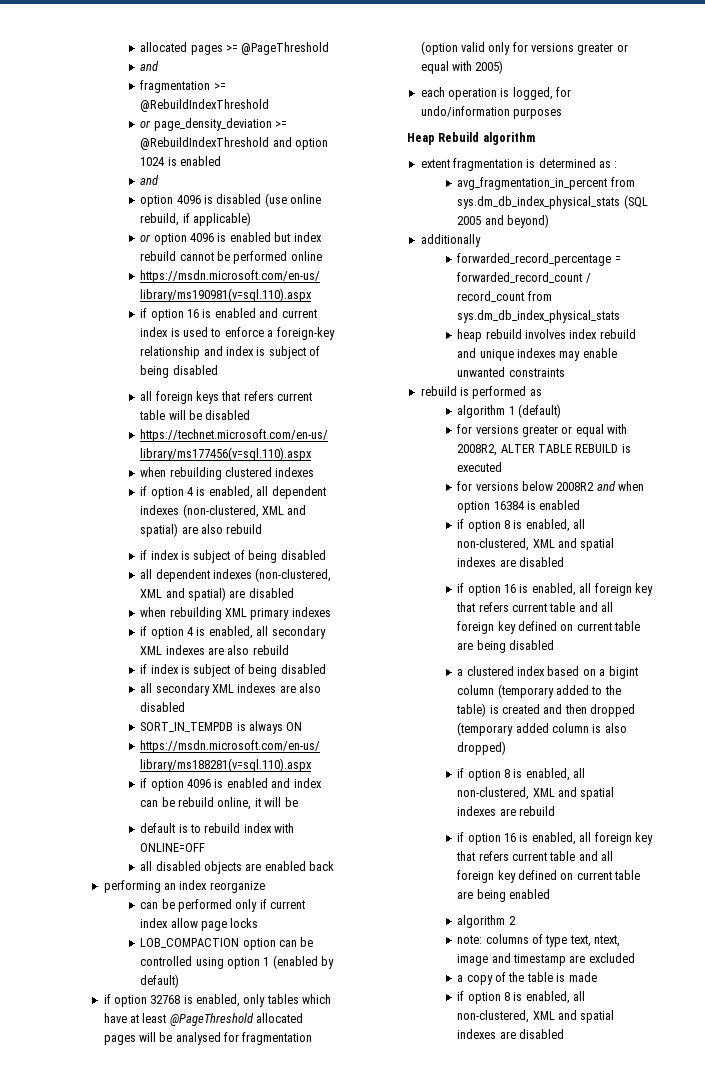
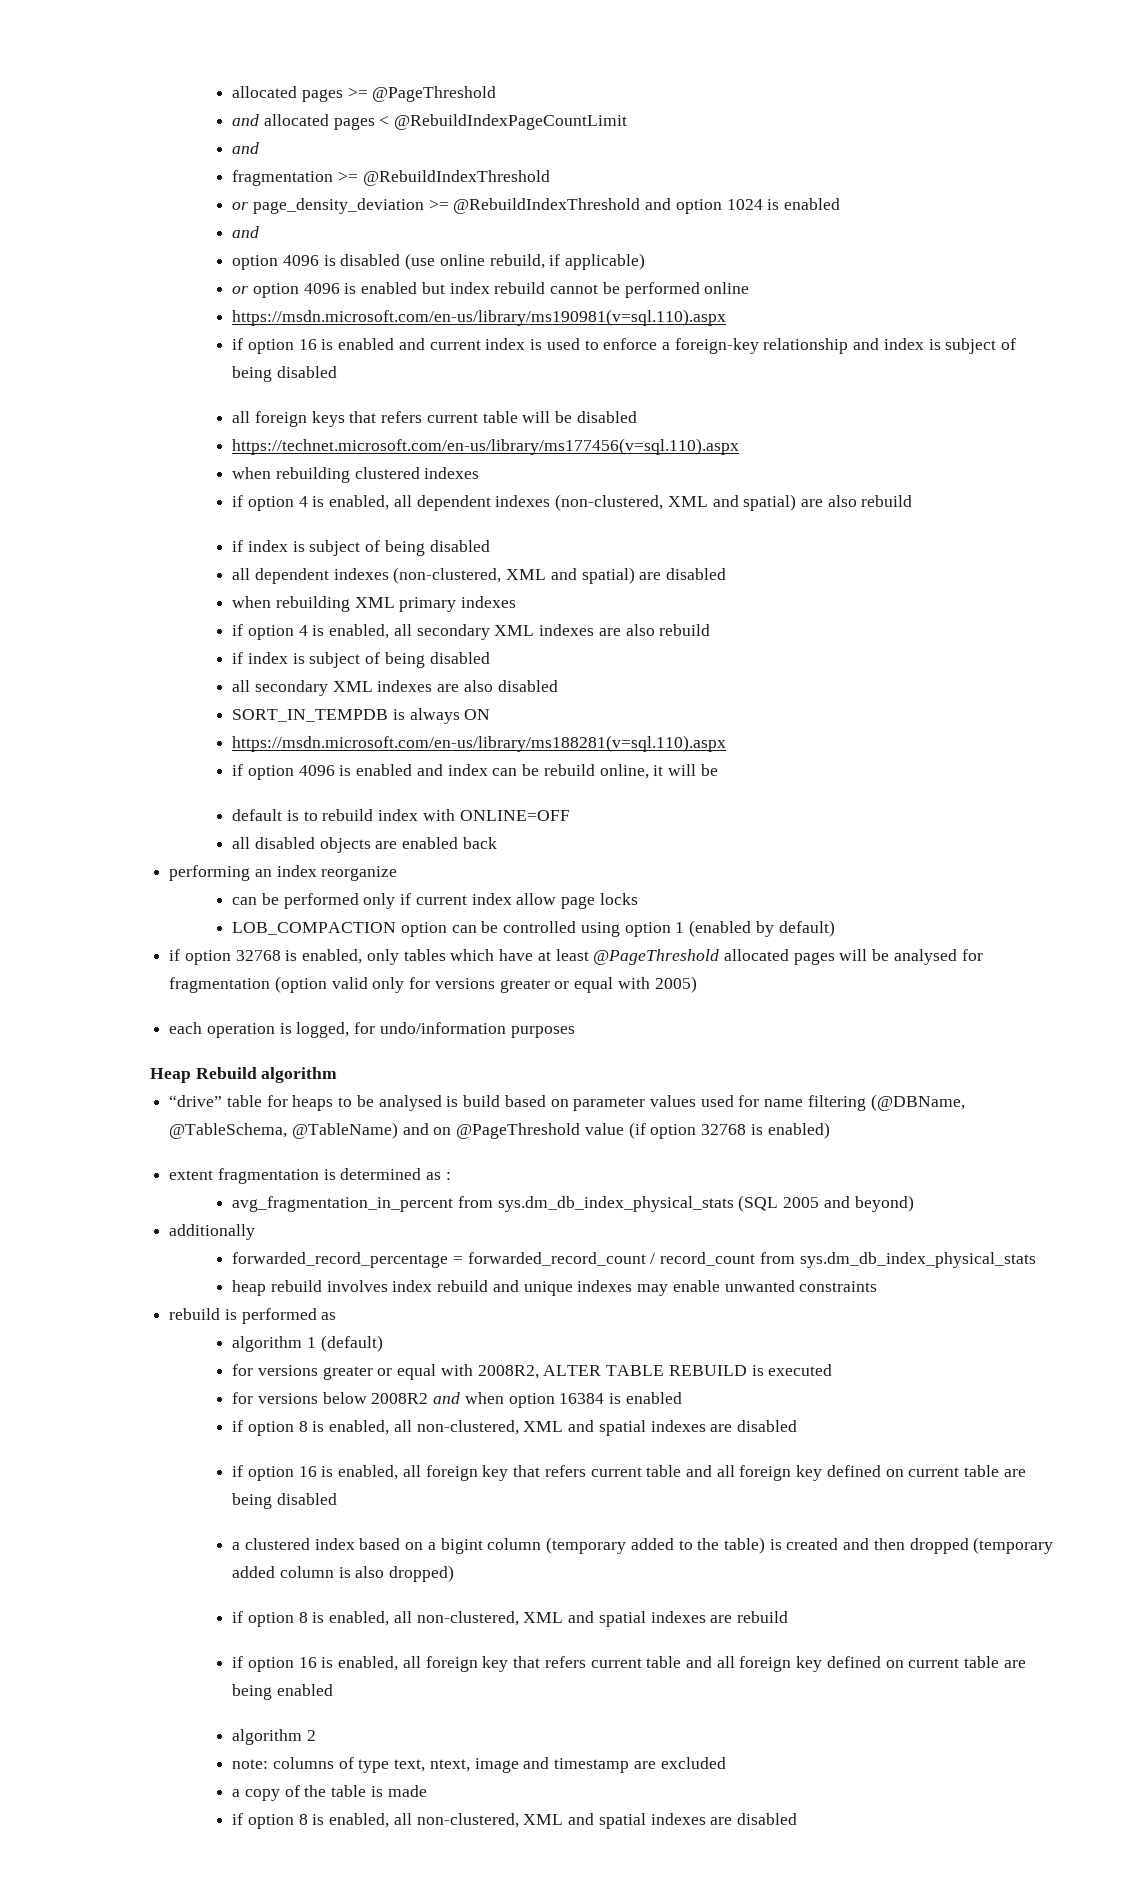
(330, 48) none -> [232,114,628,130] // and allocated pages < @RebuildIndexPageCountLimit
(535, 138) none -> [169,1094,965,1111] [169,1122,830,1139] // “drive” table for heaps to be analysed is build based on parameter values used for name filtering (@DBName, @TableSchema, @TableName) and on @PageThreshold value (if option 32768 is enabled)

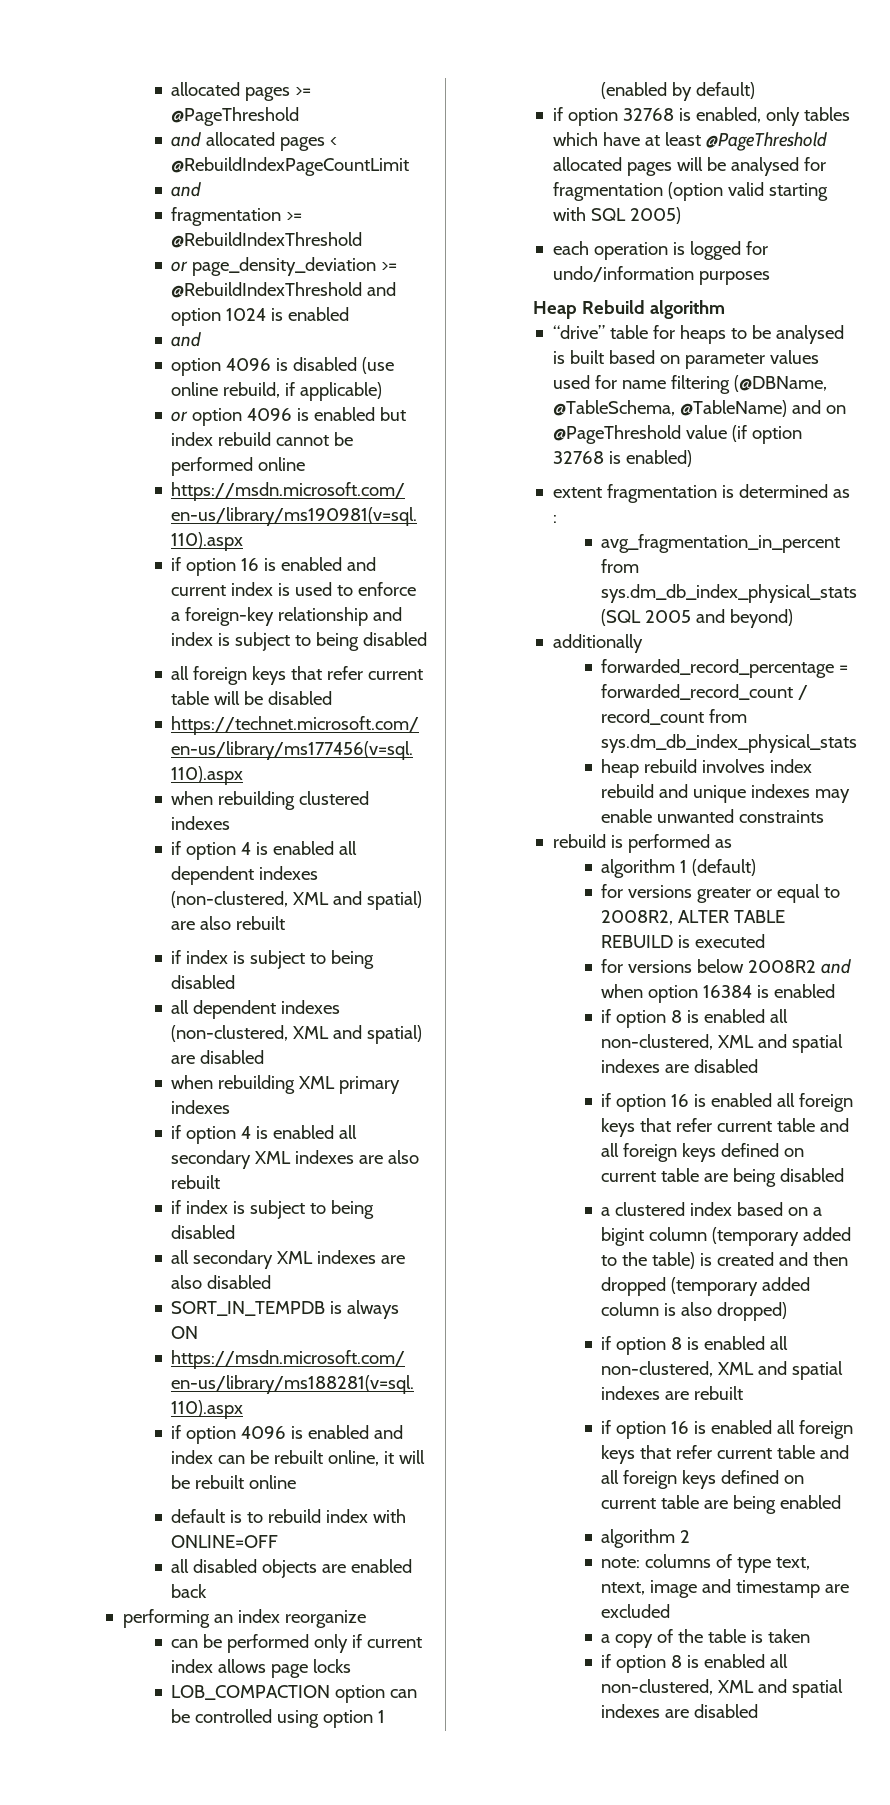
[1001,338,1017,350] of -> [295,635,312,646] to
[381,411,423,423] refers -> [327,666,364,680] refer
[329,495,390,510] enabled, -> [273,841,335,855] enabled
[861,495,913,507] [232,540,381,556] rebuild // if index is subject of -> [236,916,286,930] [171,950,327,969] rebuilt // if index is subject to
[329,624,711,640] [232,652,381,668] enabled, all secondary XML indexes are also rebuild // if index is subject of -> [273,1125,358,1139] [171,1150,420,1169] [171,1175,221,1189] [171,1200,327,1219] enabled all secondary XML indexes are also rebuilt // if index is subject to
[543,764,595,776] rebuild -> [274,1450,324,1464] rebuilt
(718, 770) none -> [195,1475,297,1489] rebuilt online
[516,893,557,905] allow -> [218,1659,267,1673] allows
[372,977,650,993] only for versions greater or equal with -> [769,183,829,201] [553,207,627,221] starting with SQL
[296,1022,350,1038] logged, -> [690,241,742,260] logged
[463,1095,501,1107] build -> [570,350,605,364] built
[440,1364,473,1376] with -> [824,887,841,898] to
[329,1420,390,1435] enabled, -> [704,1009,766,1023] enabled
[338,1465,823,1481] enabled, all foreign key that refers current table and all foreign key -> [711,1093,854,1112] [601,1118,850,1137] [601,1143,717,1162] enabled all foreign keys that refer current table and all foreign keys
[329,1611,788,1627] [232,1656,823,1672] enabled, all non-clustered, XML and spatial indexes are rebuild // if option 16 is enabled, all foreign key that refers current table and all foreign key -> [704,1336,789,1350] [601,1361,844,1380] [601,1386,744,1400] [601,1420,854,1439] [601,1445,850,1464] [601,1470,717,1489] enabled all non-clustered, XML and spatial indexes are rebuilt // if option 16 is enabled all foreign keys that refer current table and all foreign keys
[387,1785,427,1797] [232,1813,390,1829] made // if option 8 is enabled, -> [768,1629,811,1643] [601,1654,766,1673] taken // if option 8 is enabled

